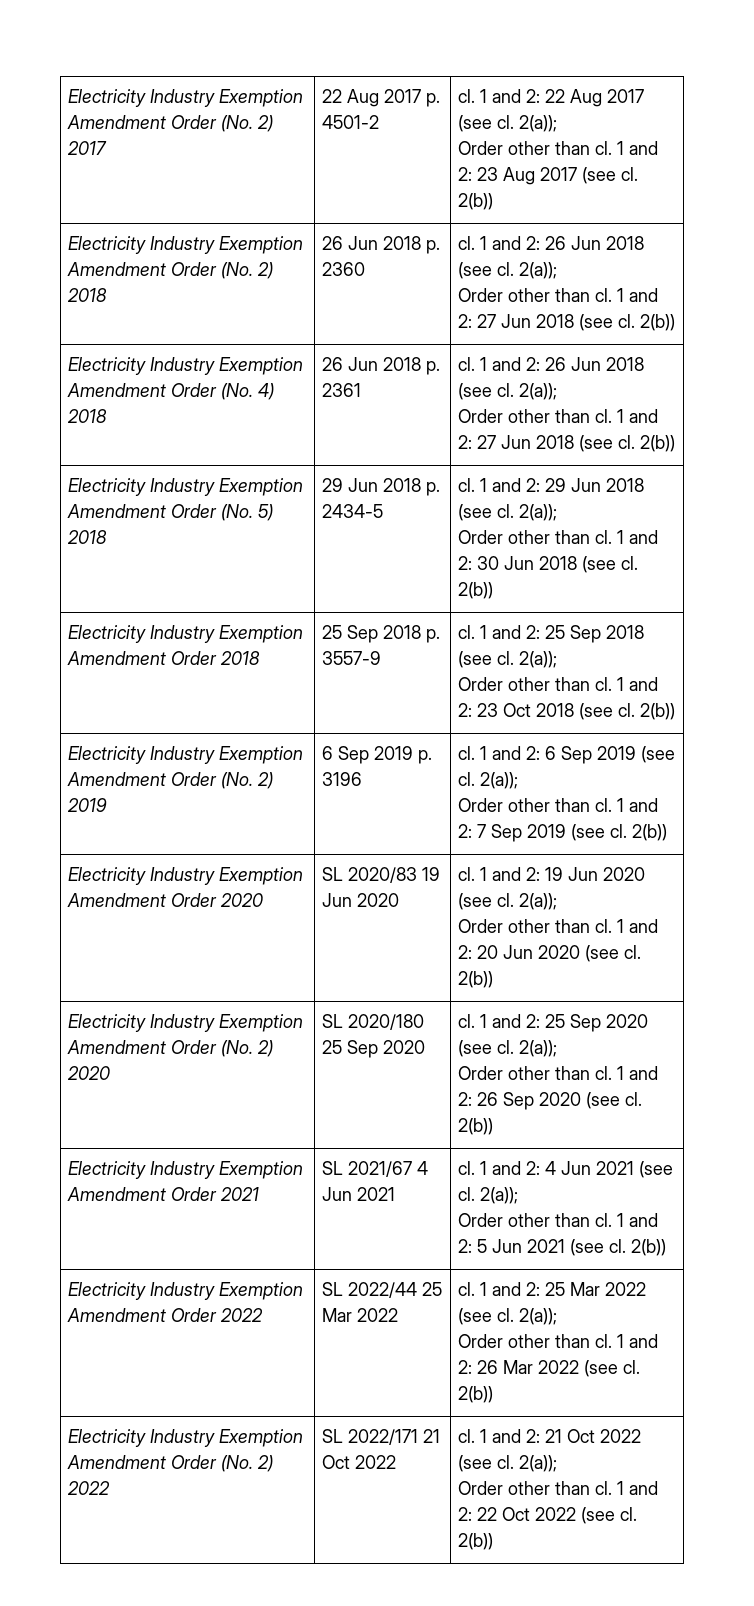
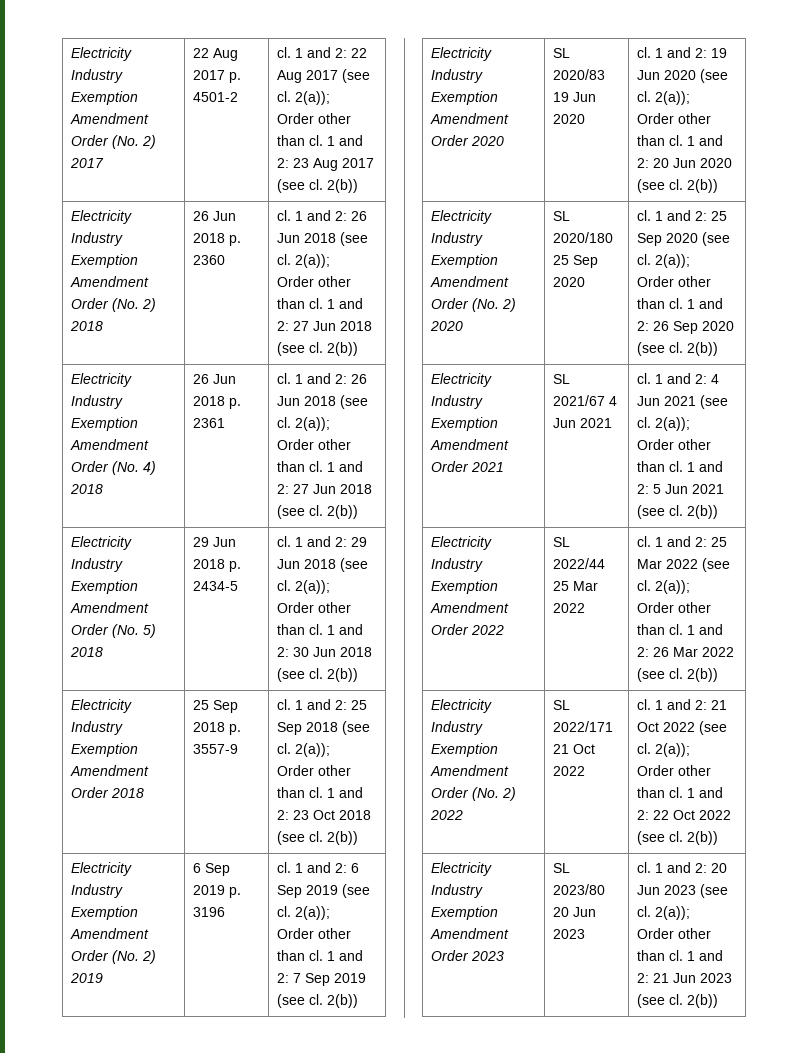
(493, 1541) none -> [431,862,493,876] [431,884,484,898] [431,906,499,920] [430,928,510,939] [431,950,505,961] [553,863,571,873] [553,884,606,895] [553,907,597,917] [553,929,586,939] [637,862,728,873] [637,884,729,898] [637,906,691,920] [637,928,712,939] [637,950,724,961] [637,973,733,983] [637,994,719,1008] // Electricity Industry Exemption Amendment Order 2023 | SL 2023/80 20 Jun 2023 | cl. 1 and 2: 20 Jun 2023 (see cl. 2(a)); // Order other than cl. 1 and 2: 21 Jun 2023 (see cl. 2(b))

